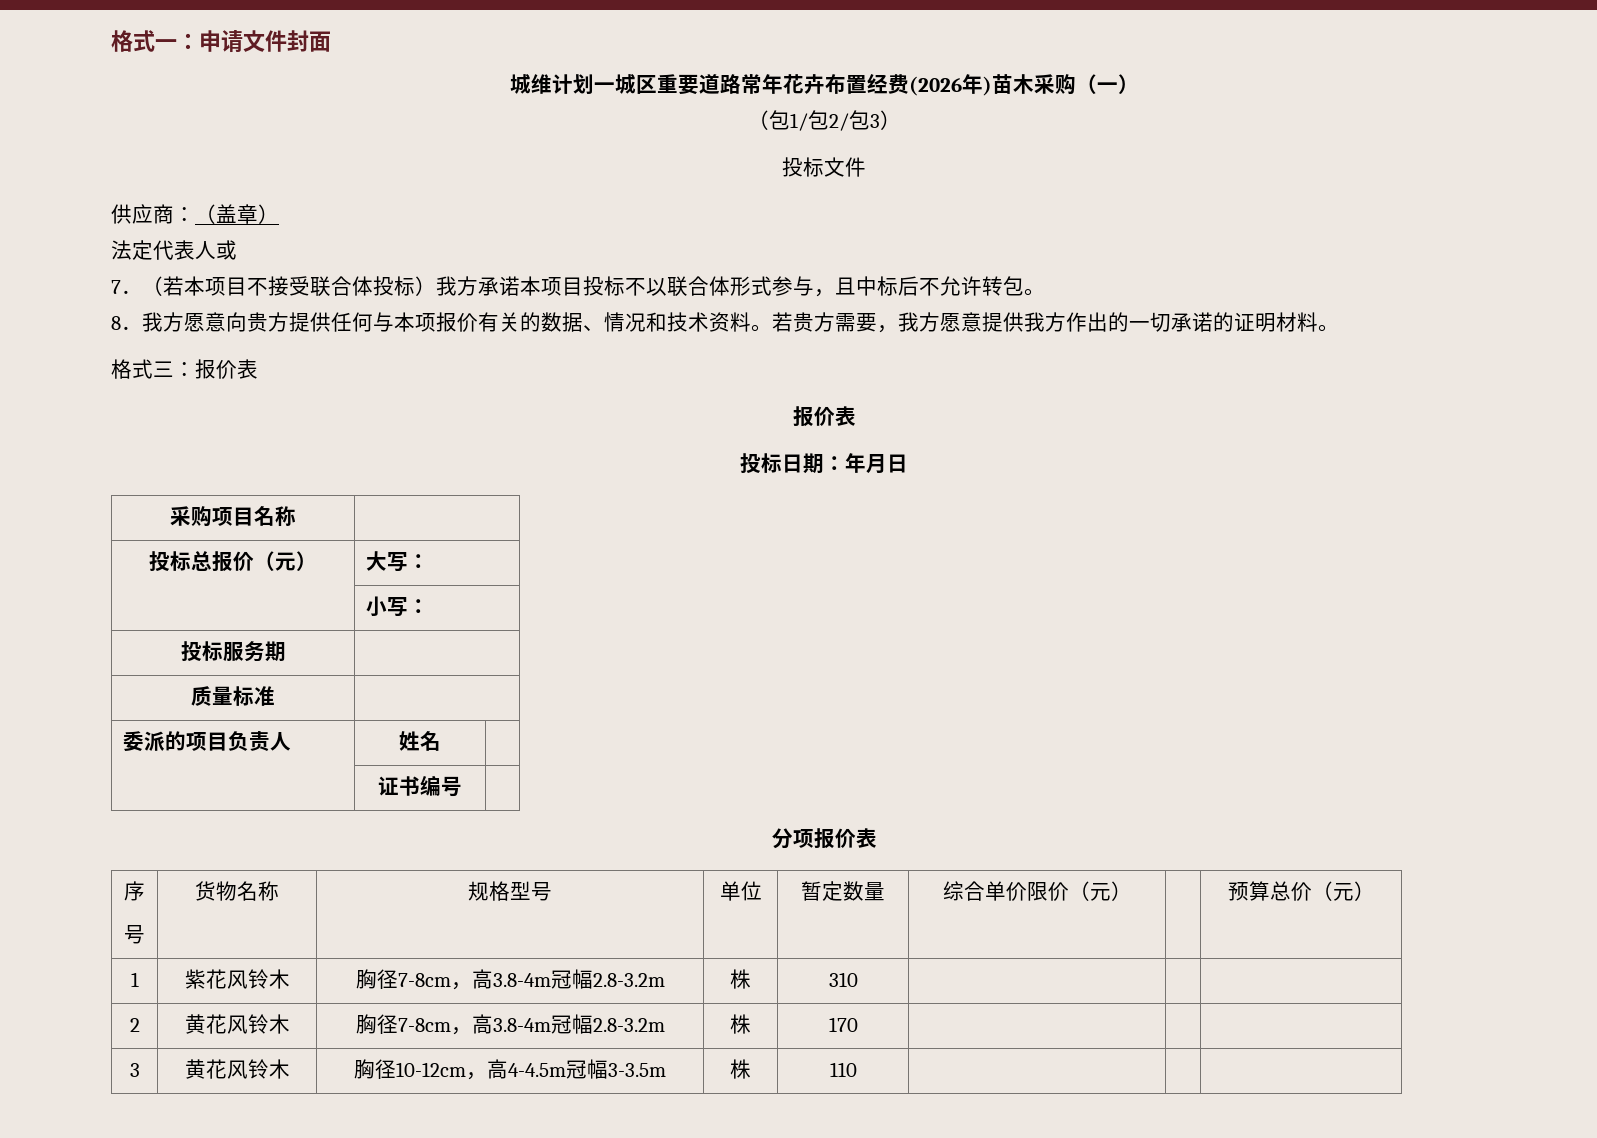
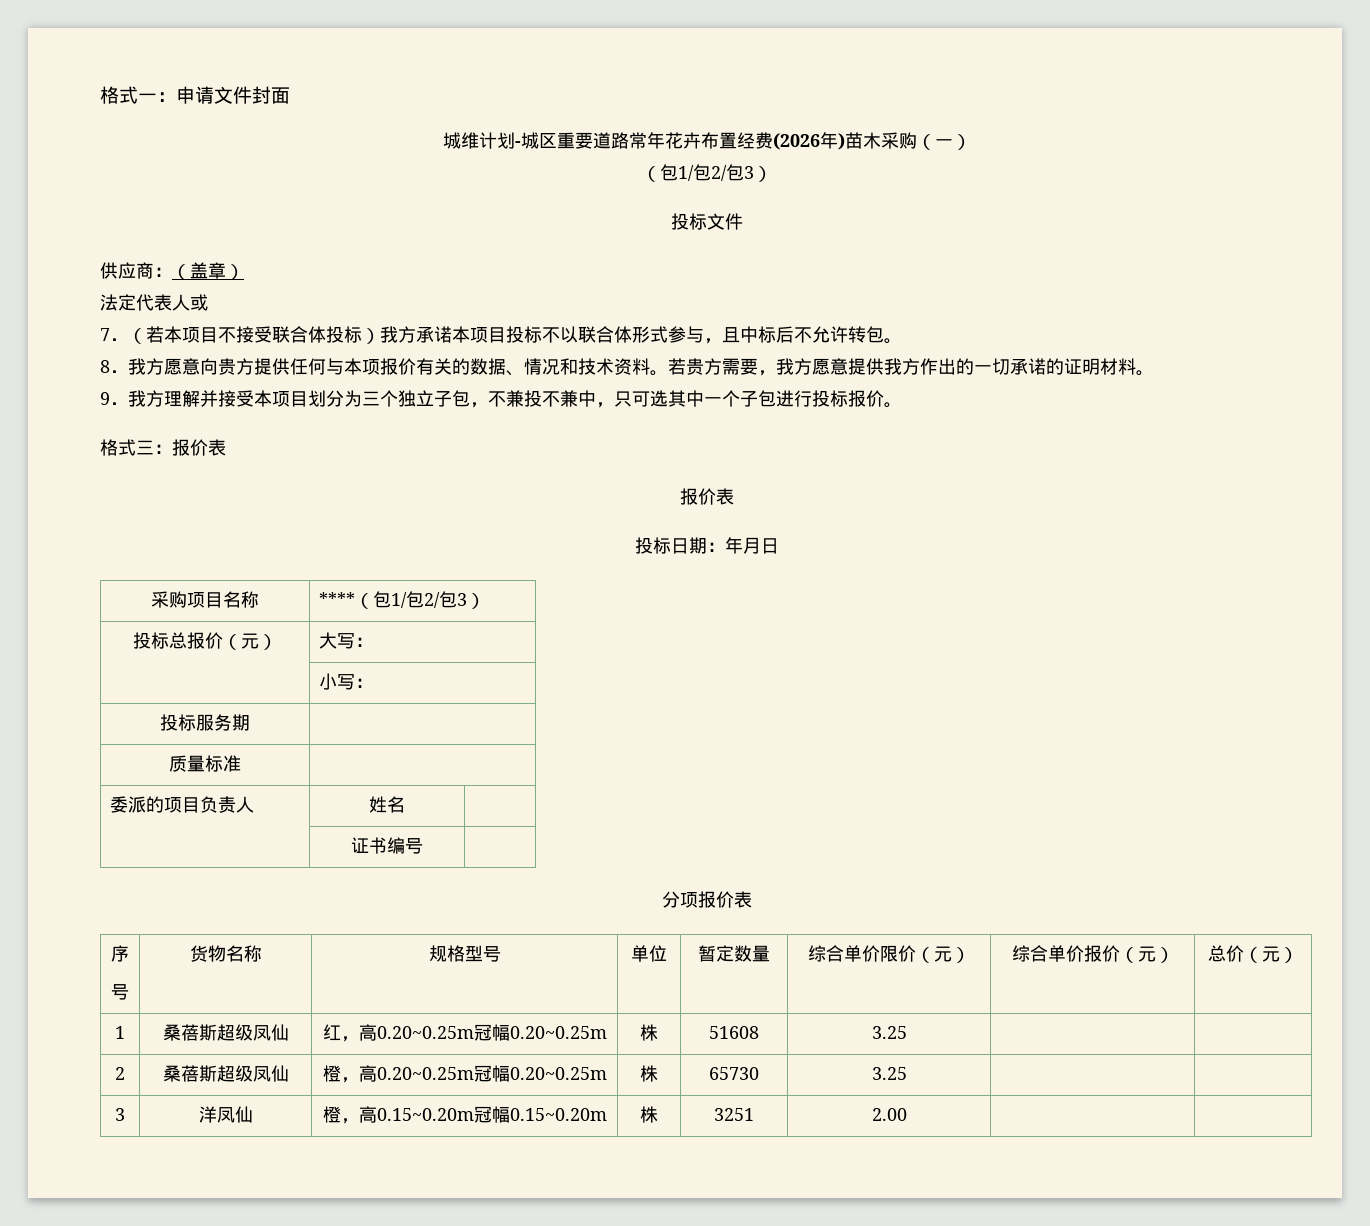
[593,82,615,92] 一 -> [514,141,521,147] -
(1339, 328) none -> [100,390,902,408] // 9．我方理解并接受本项目划分为三个独立子包，不兼投不兼中，只可选其中一个子包进行投标报价。
(296, 516) none -> [319,591,486,609] ****（包1/包2/包3）
[1227,881,1270,901] | 预算 -> [1011,945,1174,963] 综合单价报价（元） |
[184,969,290,989] [355,969,665,990] [730,969,751,989] [828,972,858,987] 紫花风铃木 | 胸径7-8cm，高3.8-4m冠幅2.8-3.2m | 株 | 310 | -> [162,1024,289,1041] [322,1024,607,1042] [640,1024,658,1041] [709,1026,759,1039] [871,1026,907,1039] 桑蓓斯超级凤仙 | 红，高0.20~0.25m冠幅0.20~0.25m | 株 | 51608 | 3.25
[184,1014,290,1034] [355,1014,665,1035] [730,1014,751,1034] [828,1017,858,1032] 黄花风铃木 | 胸径7-8cm，高3.8-4m冠幅2.8-3.2m | 株 | 170 | -> [162,1065,289,1082] [322,1065,607,1083] [640,1065,658,1082] [709,1067,759,1080] [871,1067,907,1080] 桑蓓斯超级凤仙 | 橙，高0.20~0.25m冠幅0.20~0.25m | 株 | 65730 | 3.25
[184,1059,290,1079] [354,1059,666,1080] [730,1059,751,1079] [829,1062,857,1077] 黄花风铃木 | 胸径10-12cm，高4-4.5m冠幅3-3.5m | 株 | 110 | -> [198,1106,253,1123] [322,1106,607,1124] [640,1106,658,1123] [714,1108,754,1121] [871,1108,907,1121] 洋凤仙 | 橙，高0.15~0.20m冠幅0.15~0.20m | 株 | 3251 | 2.00

